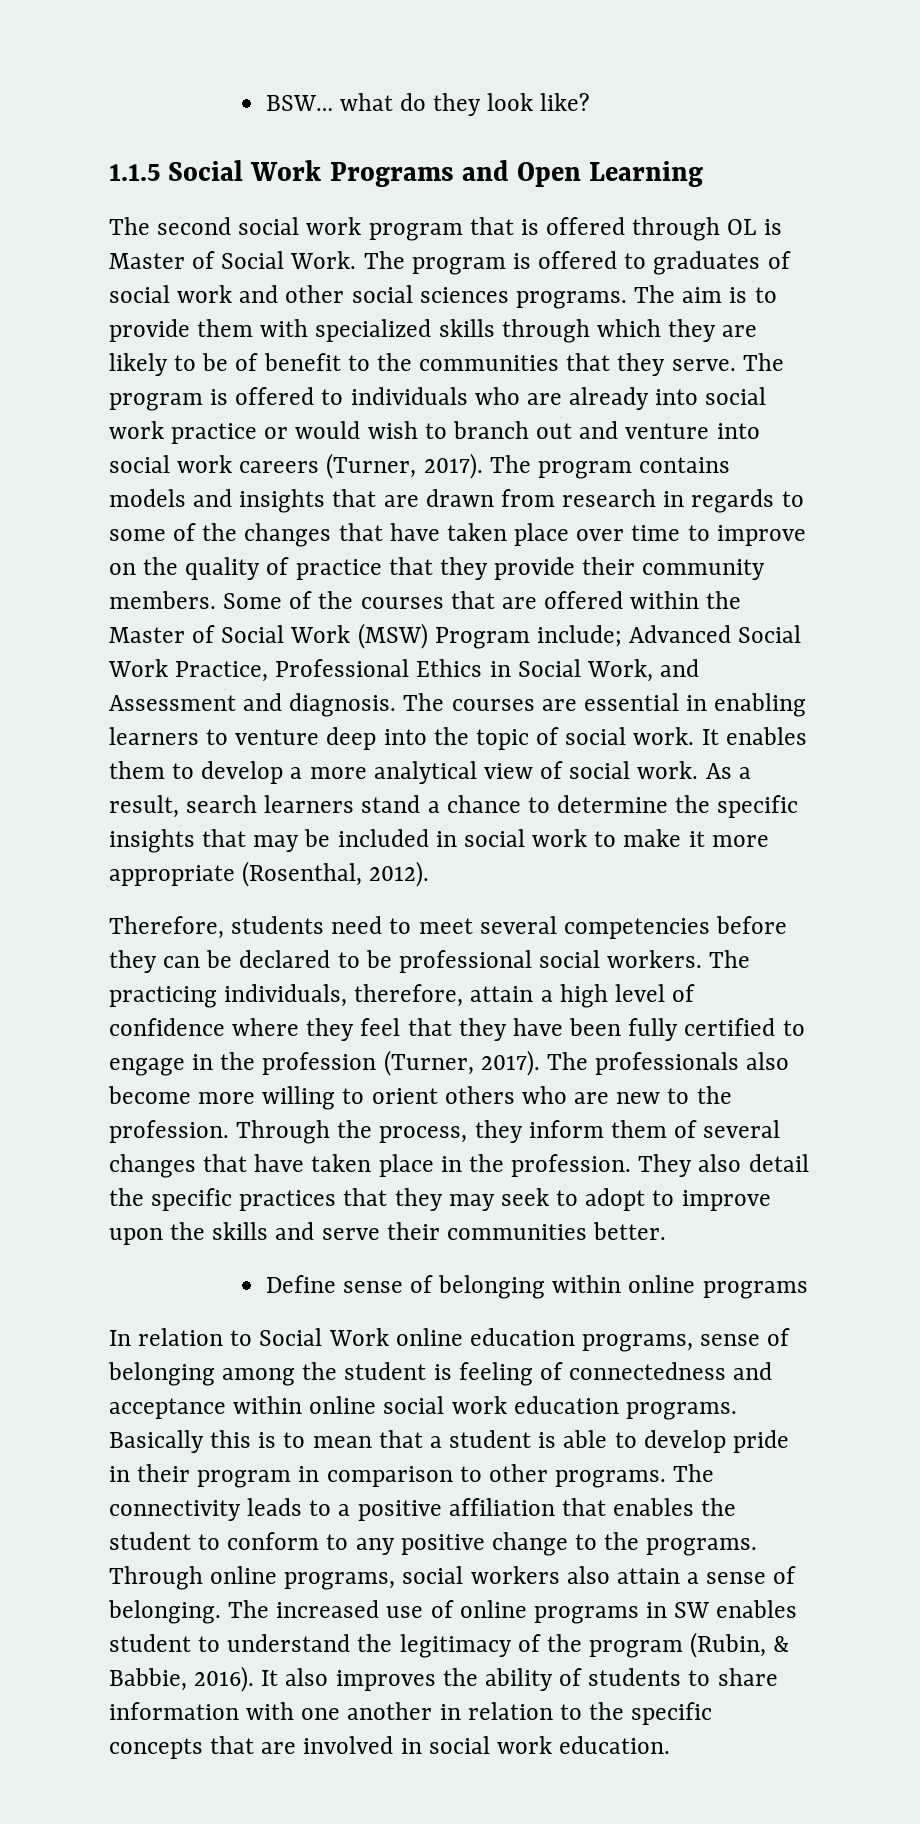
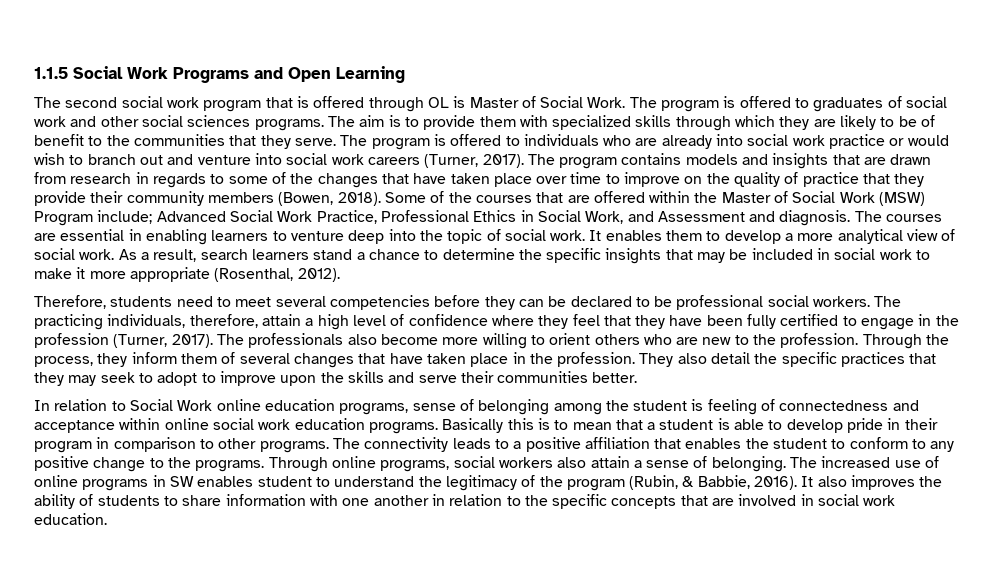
[265,93,591,116] BSW… what do they look like? // -> (34, 73) none
[109,591,216,609] members. -> [207,192,381,206] members (Bowen, 2018).
[265,1275,808,1299] // Define sense of belonging within online programs -> (638, 377) none

